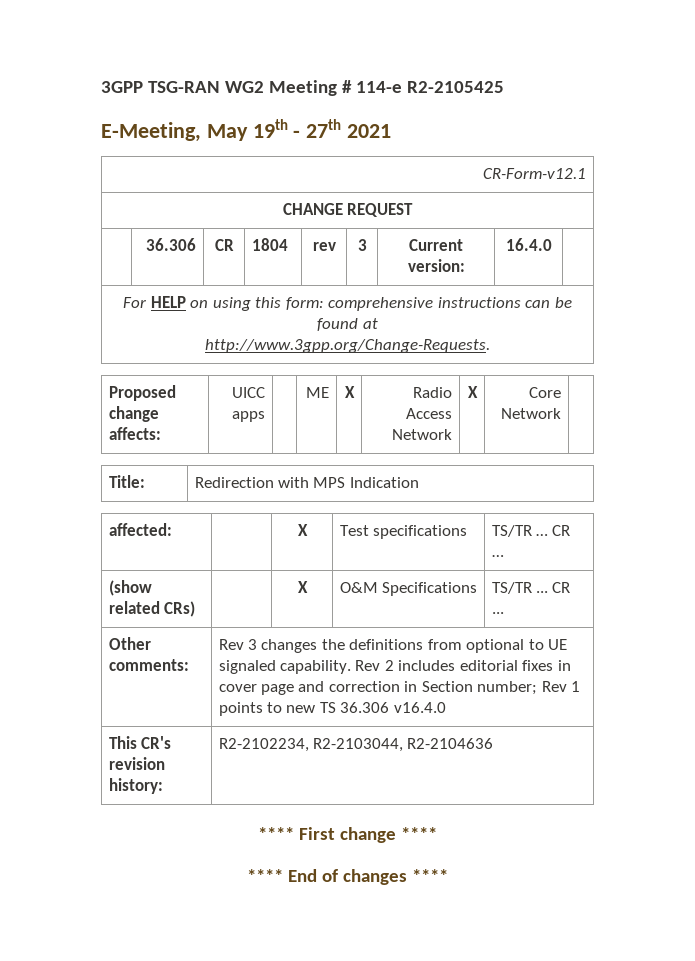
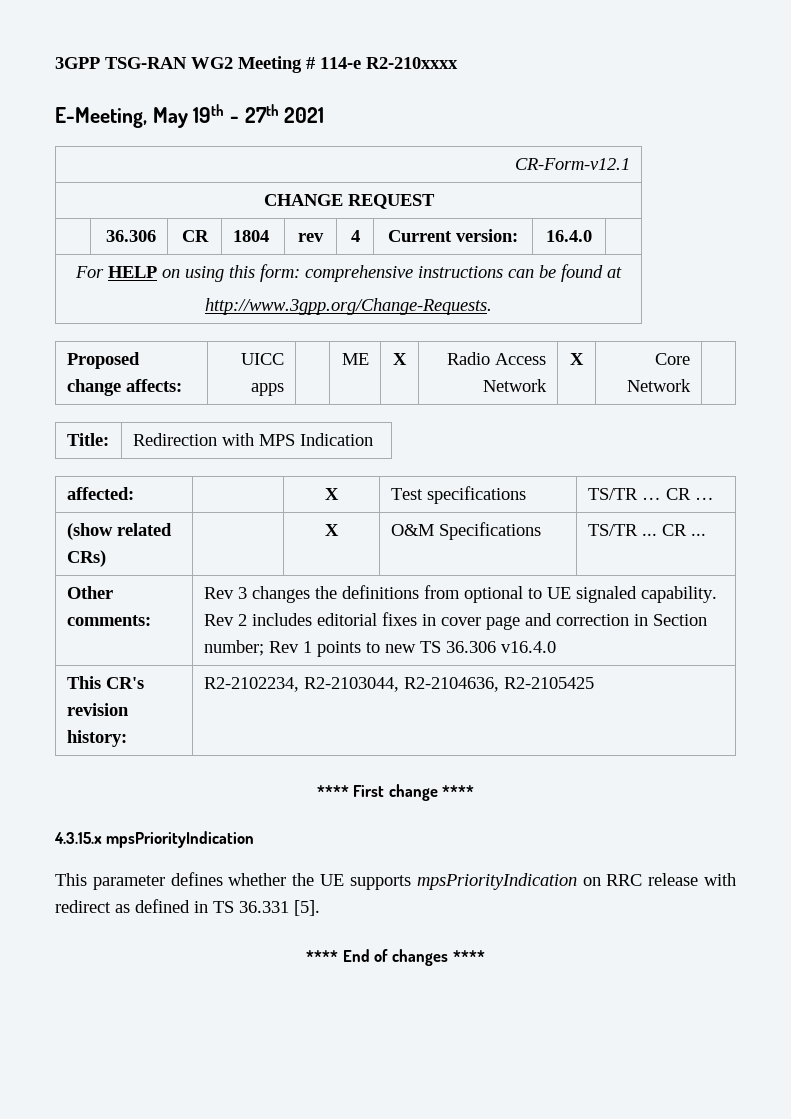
[406,81,504,93] R2-2105425 -> [366,57,458,69] R2-210xxxx
[357,239,367,251] 3 -> [350,230,360,242] 4
[407,738,494,749] R2-2104636 -> [403,677,594,692] R2-2104636, R2-2105425
(437, 833) none -> [54,831,255,848] [55,872,737,890] [55,899,320,916] // 4.3.15.x mpsPriorityIndication // This parameter defines whether the UE supports mpsPriorityIndication on RRC release with redirect as defined in TS 36.331 [5].

